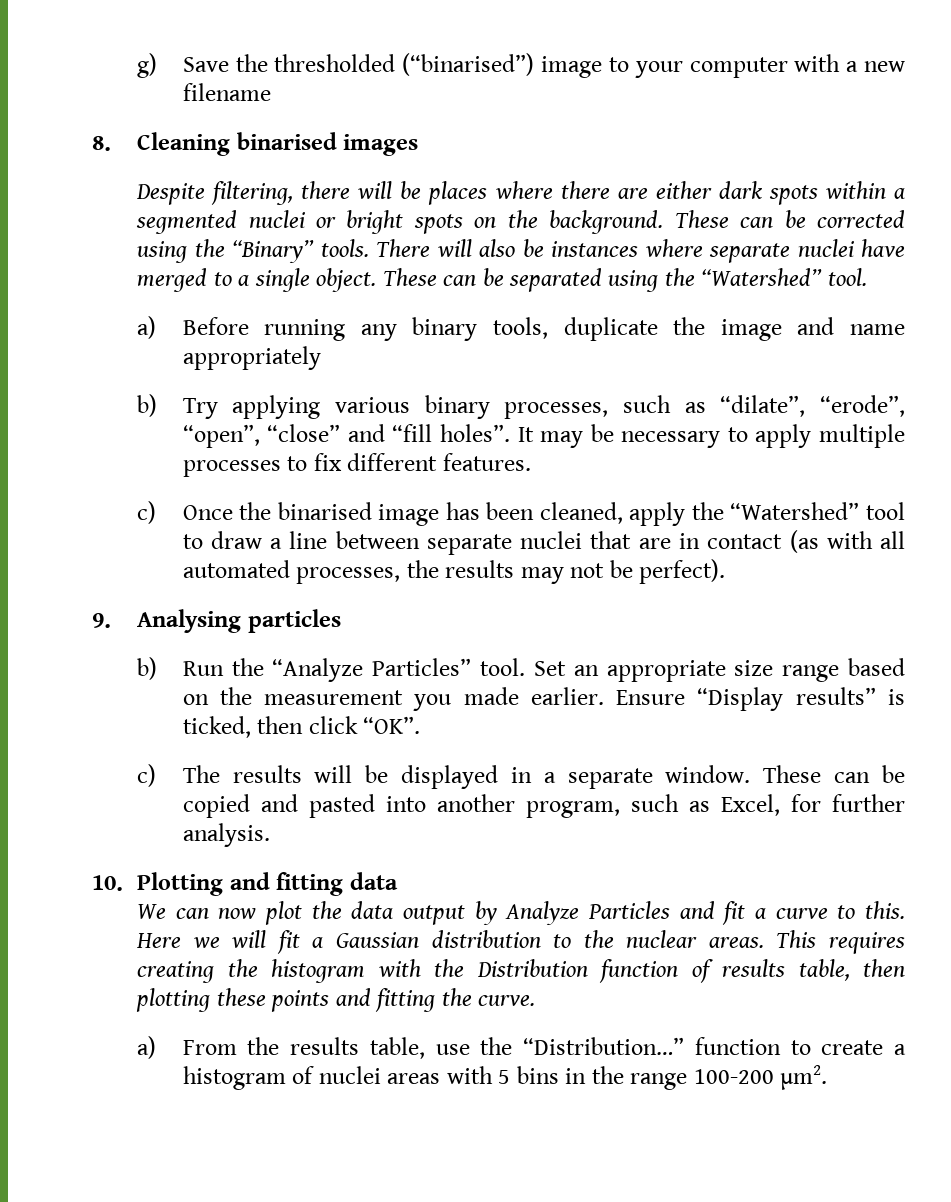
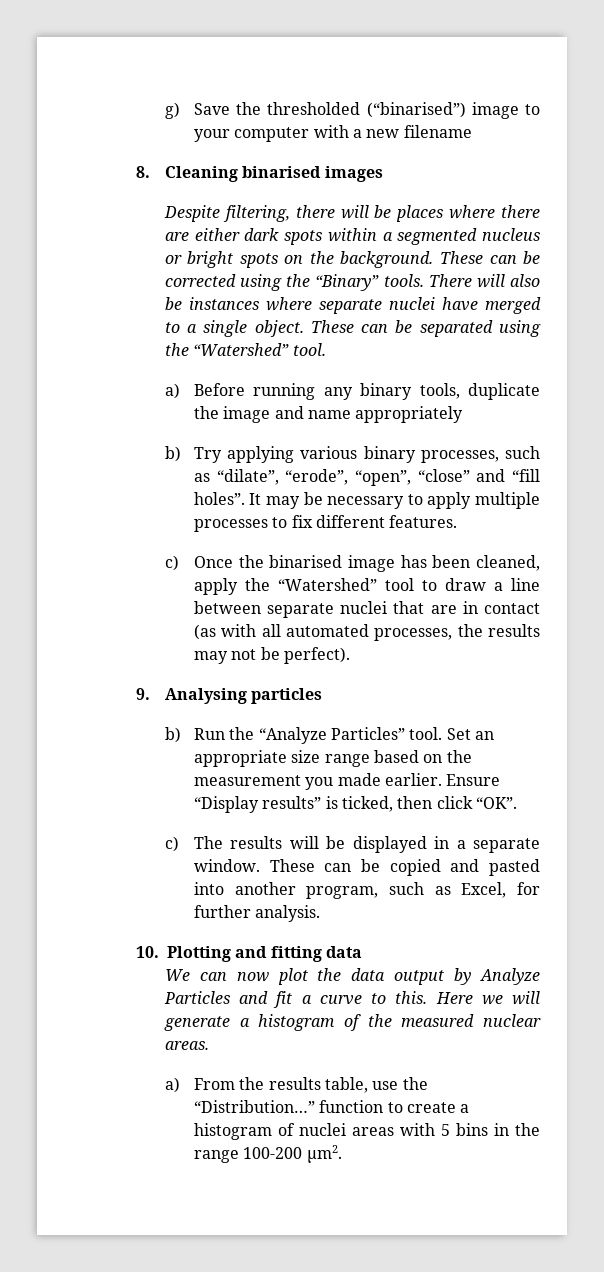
[248,210,305,228] nuclei -> [482,228,540,241] nucleus
[276,930,906,954] [137,959,906,983] [136,988,536,1012] fit a Gaussian distribution to the nuclear areas. This requires creating the histogram with the Distribution function of results table, then plotting these points and fitting the curve. -> [163,1014,541,1031] [164,1041,209,1050] generate a histogram of the measured nuclear areas.

